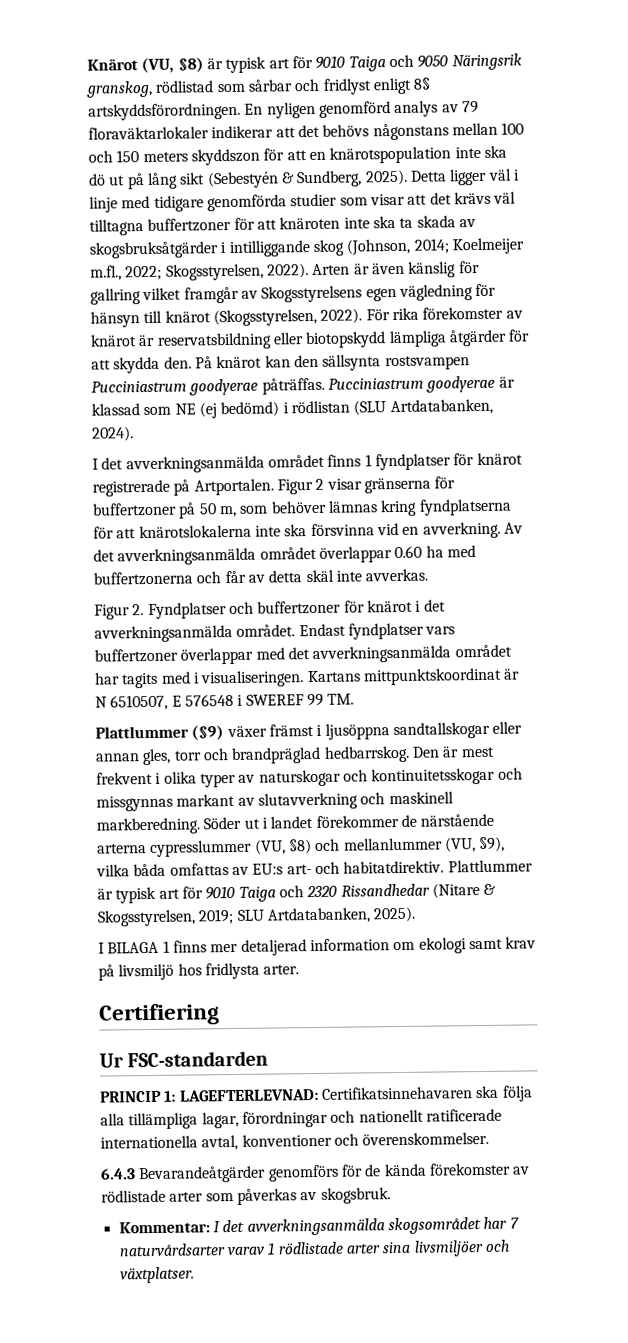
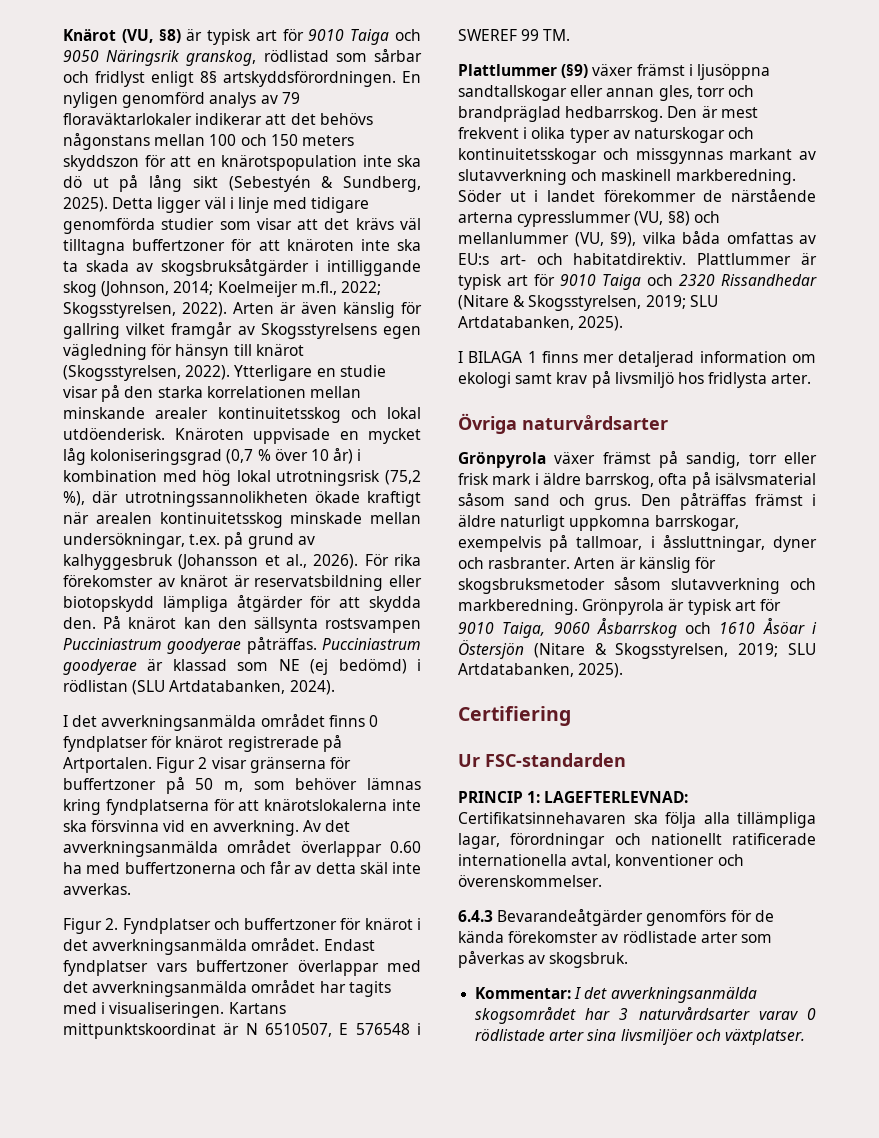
(363, 316) none -> [234,365,386,381] [63,385,361,402] [63,407,421,423] [63,428,421,444] [63,448,362,465] [63,470,421,486] [63,491,421,507] [63,512,421,528] [63,532,315,549] [63,554,359,570] Ytterligare en studie visar på den starka korrelationen mellan minskande arealer kontinuitetsskog och lokal utdöenderisk. Knäroten uppvisade en mycket låg koloniseringsgrad (0,7 % över 10 år) i kombination med hög lokal utrotningsrisk (75,2 %), där utrotningssannolikheten ökade kraftigt när arealen kontinuitetsskog minskade mellan undersökningar, t.ex. på grund av kalhyggesbruk (Johansson et al., 2026).
[364,454,372,467] 1 -> [368,715,378,727] 0
(300, 969) none -> [458,413,668,434] [458,451,817,468] [458,472,816,489] [458,493,816,510] [458,515,739,531] [458,535,817,552] [458,557,716,573] [458,577,816,594] [458,599,781,615] [458,618,817,638] [458,640,816,659] [458,663,624,678] // Övriga naturvårdsarter // Grönpyrola växer främst på sandig, torr eller frisk mark i äldre barrskog, ofta på isälvsmaterial såsom sand och grus. Den påträffas främst i äldre naturligt uppkomna barrskogar, exempelvis på tallmoar, i åssluttningar, dyner och rasbranter. Arten är känslig för skogsbruksmetoder såsom slutavverkning och markberedning. Grönpyrola är typisk art för 9010 Taiga, 9060 Åsbarrskog och 1610 Åsöar i Östersjön (Nitare & Skogsstyrelsen, 2019; SLU Artdatabanken, 2025).
[509,1217,519,1229] 7 -> [619,1008,629,1020] 3
[267,1242,276,1255] 1 -> [807,1008,816,1020] 0

